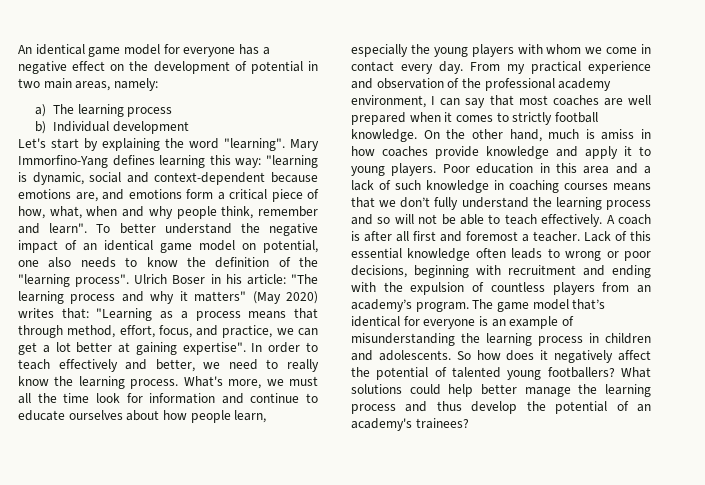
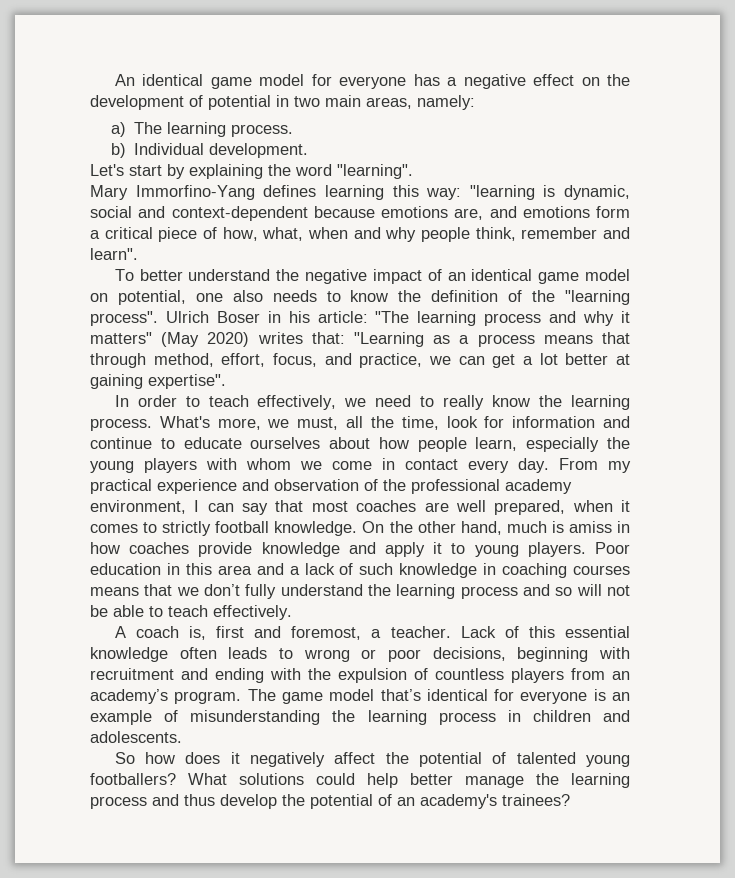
[127,107,173,117] process -> [231,124,294,137] process.
[112,121,189,134] development -> [209,143,309,158] development.
(285, 144) none -> (413, 171) //
(88, 228) none -> (138, 254) //
(246, 348) none -> (226, 381) //
[58,359,195,372] effectively and better, -> [257,395,337,410] effectively,
[289,376,319,386] must -> [297,417,339,430] must,
[63,393,90,403] time -> [401,416,439,430] time,
[351,112,406,125] prepared -> [494,500,566,515] prepared,
(603, 220) none -> (292, 612) //
[351,231,409,242] is after all -> [188,626,206,640] is,
[466,231,518,241] foremost -> [291,626,362,640] foremost,
(451, 355) none -> (182, 737) //

